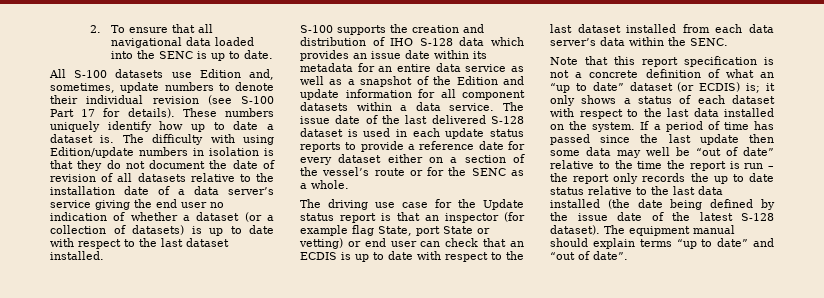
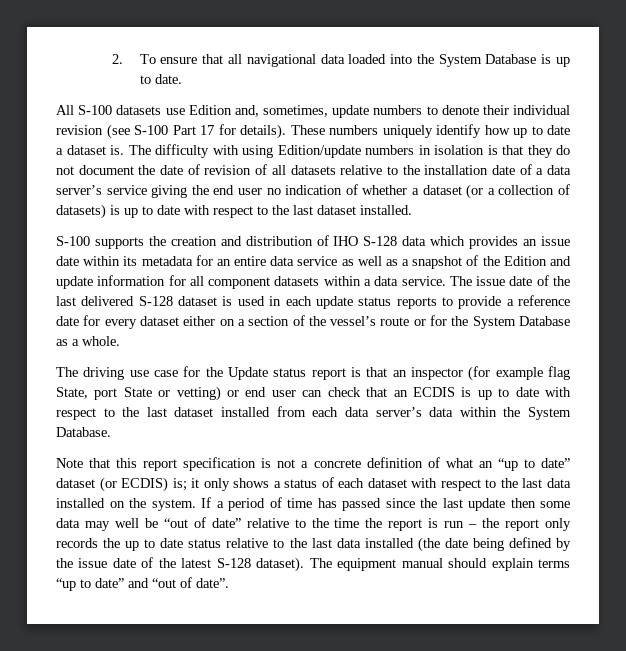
[158,51,193,59] SENC -> [438,54,537,67] System Database
[471,168,506,176] SENC -> [472,316,570,329] System Database
[690,38,728,46] SENC. -> [528,407,572,420] [56,427,111,437] System Database.

